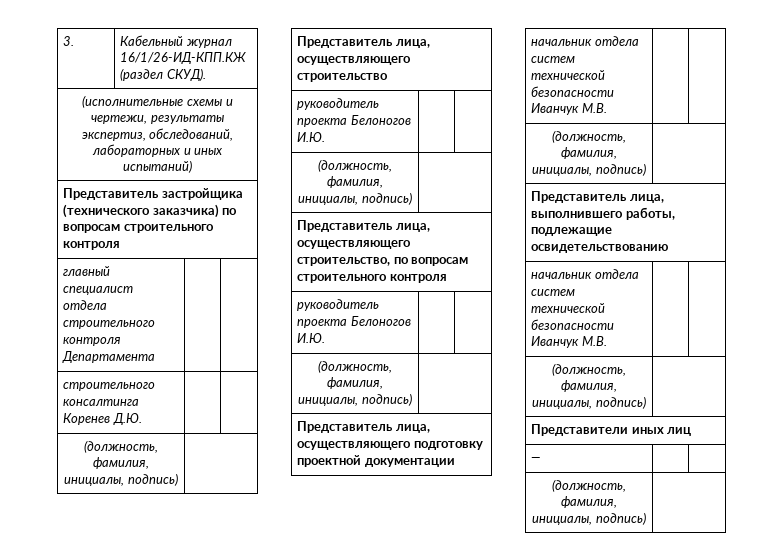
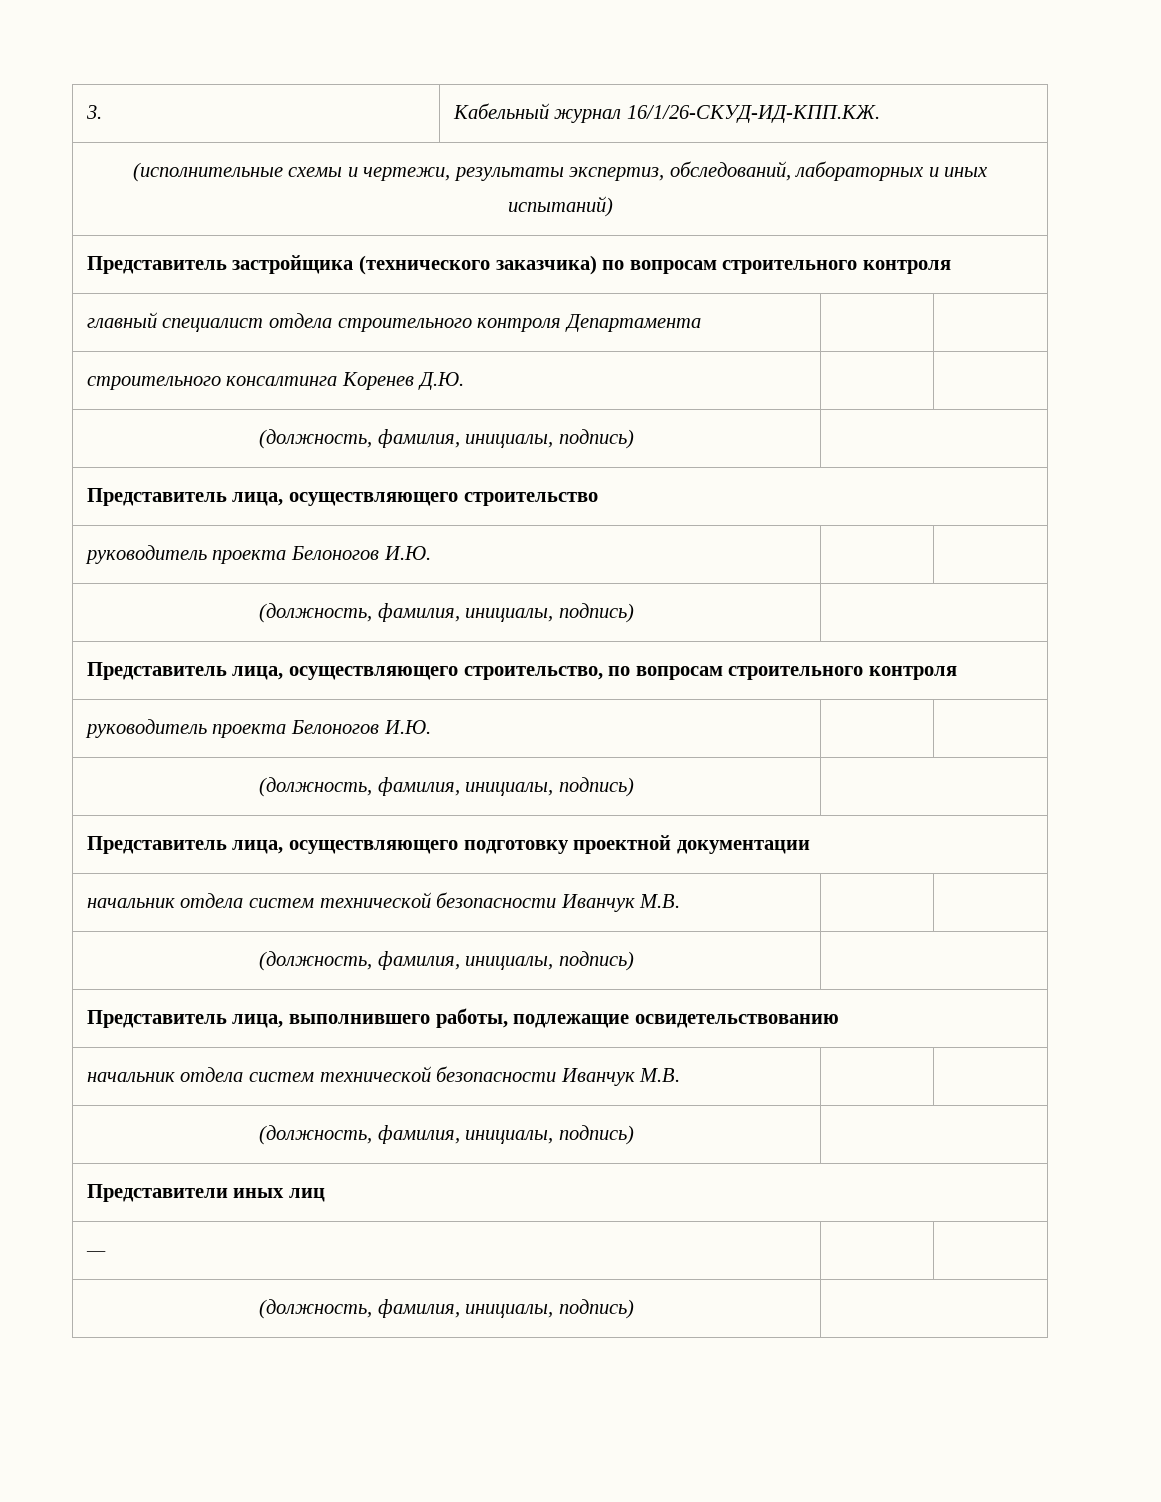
[120,52,247,64] [120,68,206,81] 16/1/26-ИД-КПП.КЖ (раздел СКУД). -> [627,105,881,123] 16/1/26-СКУД-ИД-КПП.КЖ.

